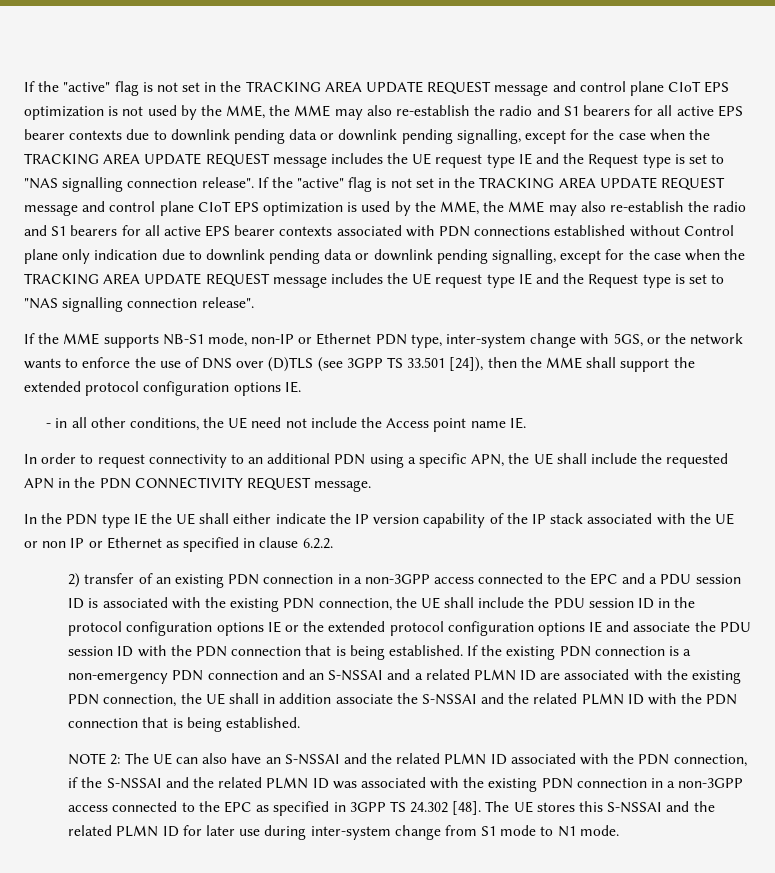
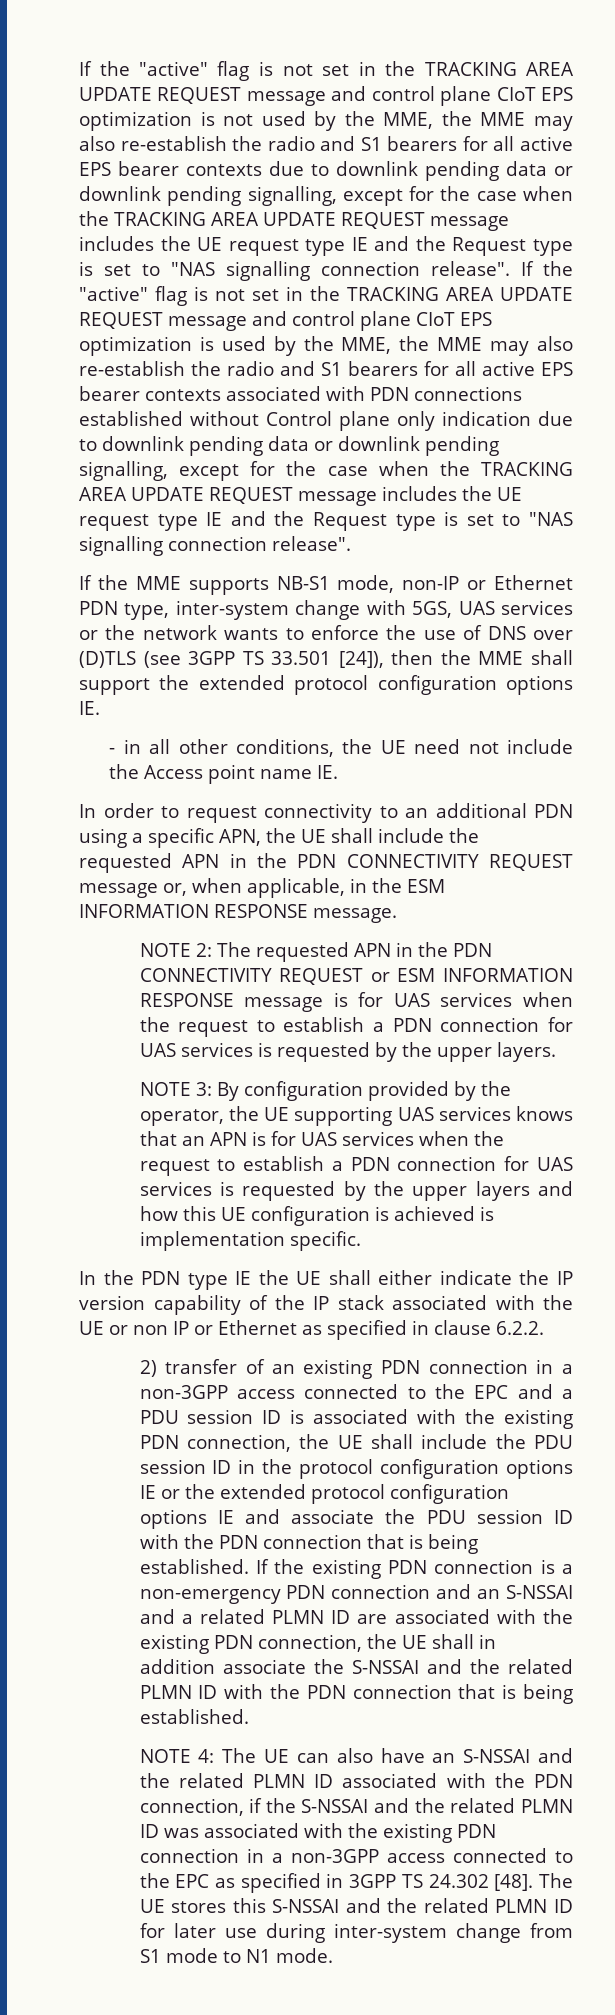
(643, 340) none -> [458,600,573,615] UAS services
[314,480,372,492] message. -> [79,878,445,898] [79,904,397,923] [139,942,492,962] [139,968,574,985] [139,992,573,1012] [139,1017,573,1037] [139,1042,556,1062] [139,1081,511,1101] [139,1106,574,1126] [139,1131,504,1146] [139,1156,574,1176] [139,1181,573,1201] [139,1206,494,1226] [139,1231,361,1251] message or, when applicable, in the ESM INFORMATION RESPONSE message. // NOTE 2: The requested APN in the PDN CONNECTIVITY REQUEST or ESM INFORMATION RESPONSE message is for UAS services when the request to establish a PDN connection for UAS services is requested by the upper layers. // NOTE 3: By configuration provided by the operator, the UE supporting UAS services knows that an APN is for UAS services when the request to establish a PDN connection for UAS services is requested by the upper layers and how this UE configuration is achieved is implementation specific.
[110,754,121,765] 2: -> [198,1749,215,1763] 4:

